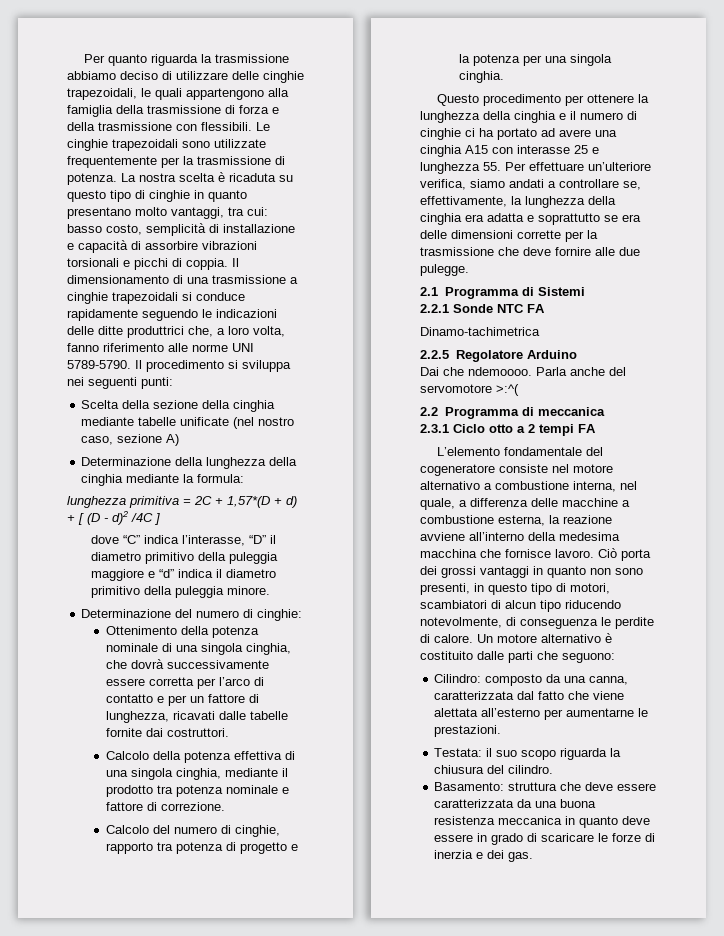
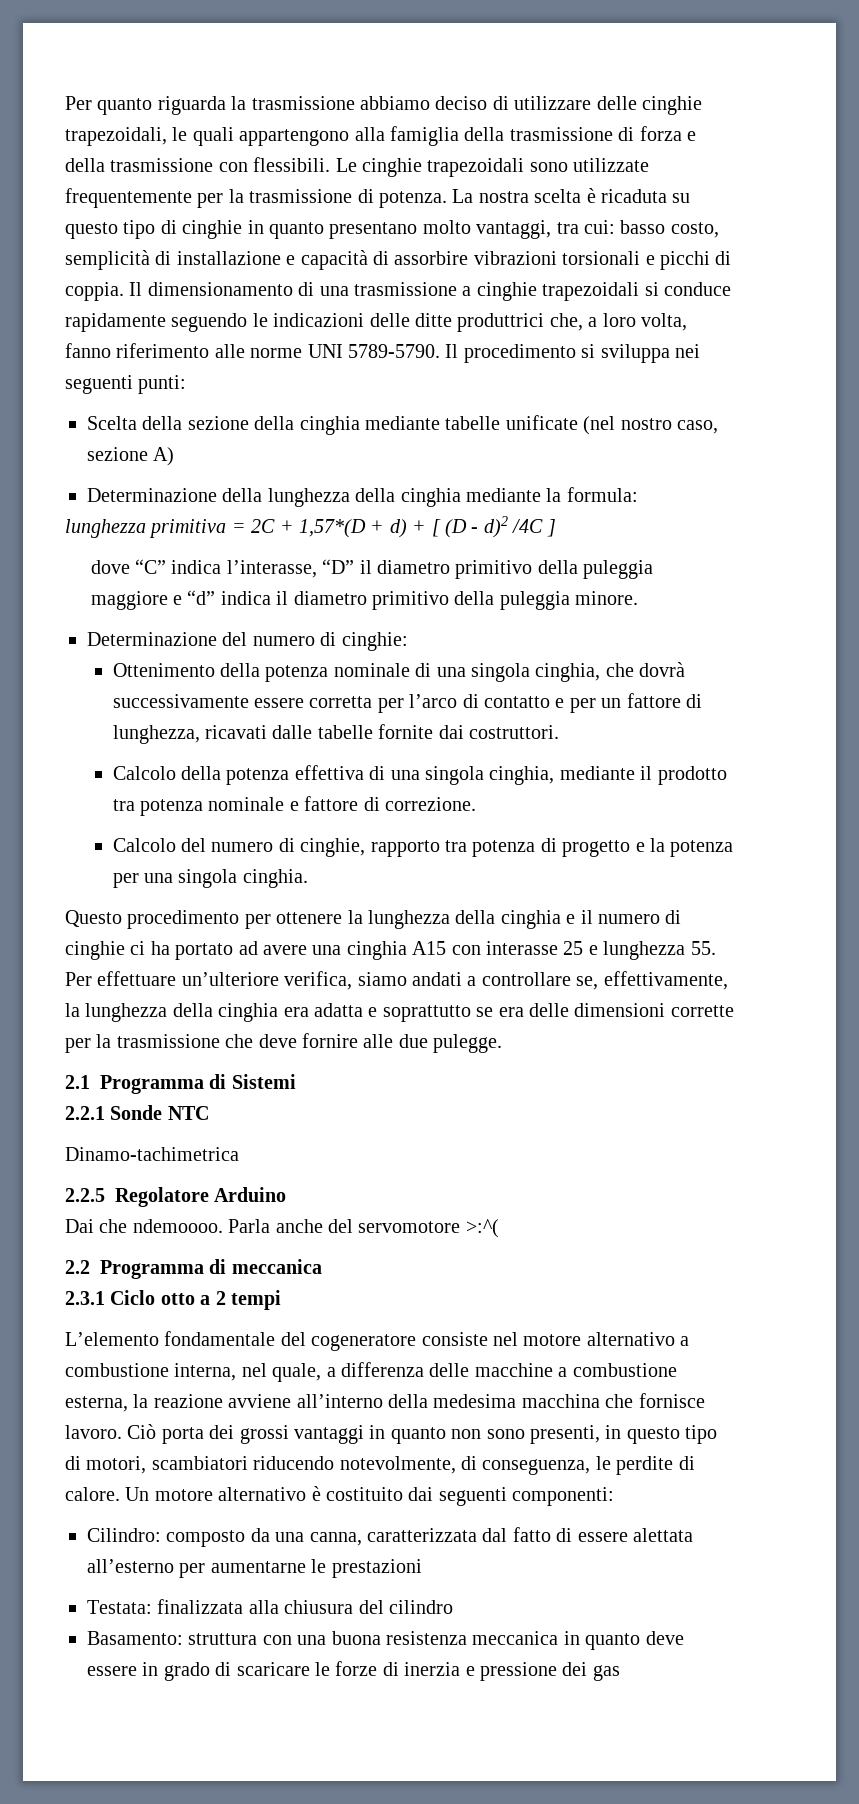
[527,304,545,313] FA -> (209, 1113) none
[578,424,596,433] FA -> (281, 1300) none
[491,600,561,612] di alcun tipo -> (248, 1463) none
[520,619,598,629] conseguenza -> [482,1459,591,1475] conseguenza,
[477,651,615,663] dalle parti che seguono: -> [408,1487,615,1506] dai seguenti componenti:
[568,691,625,700] che viene -> [556,1528,628,1542] di essere
[434,725,502,737] prestazioni. -> [331,1559,422,1578] prestazioni
[486,748,622,760] il suo scopo riguarda la -> [157,1599,279,1614] finalizzata alla
[508,765,554,774] cilindro. -> [389,1600,453,1614] cilindro
[560,782,657,791] [434,799,533,808] che deve essere caratterizzata da -> [262,1635,292,1645] con
[487,850,534,862] dei gas. -> [479,1662,620,1681] pressione dei gas

